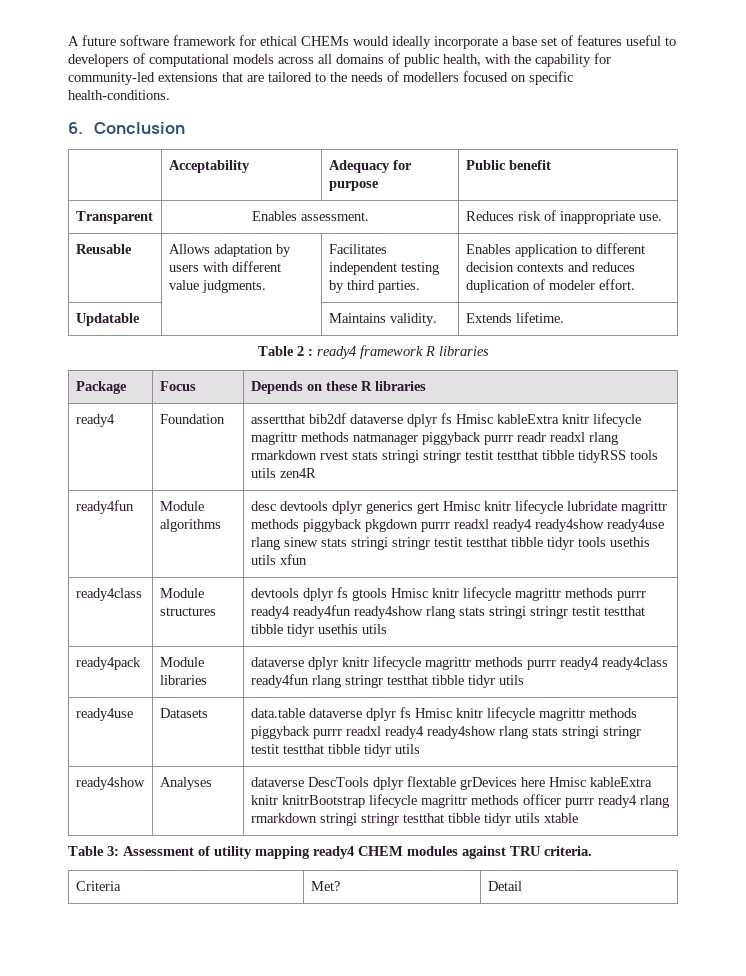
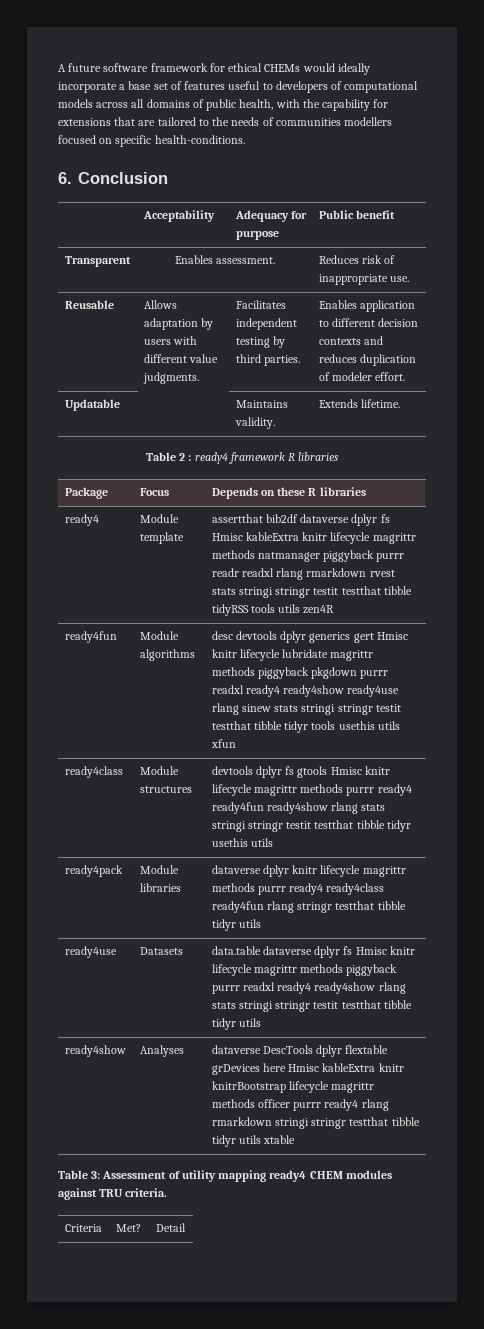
[68,72,155,85] community-led -> (389, 103) none
(399, 76) none -> [275,118,341,126] communities
[159,414,225,424] Foundation -> [139,514,179,523] [139,532,184,544] Module template

